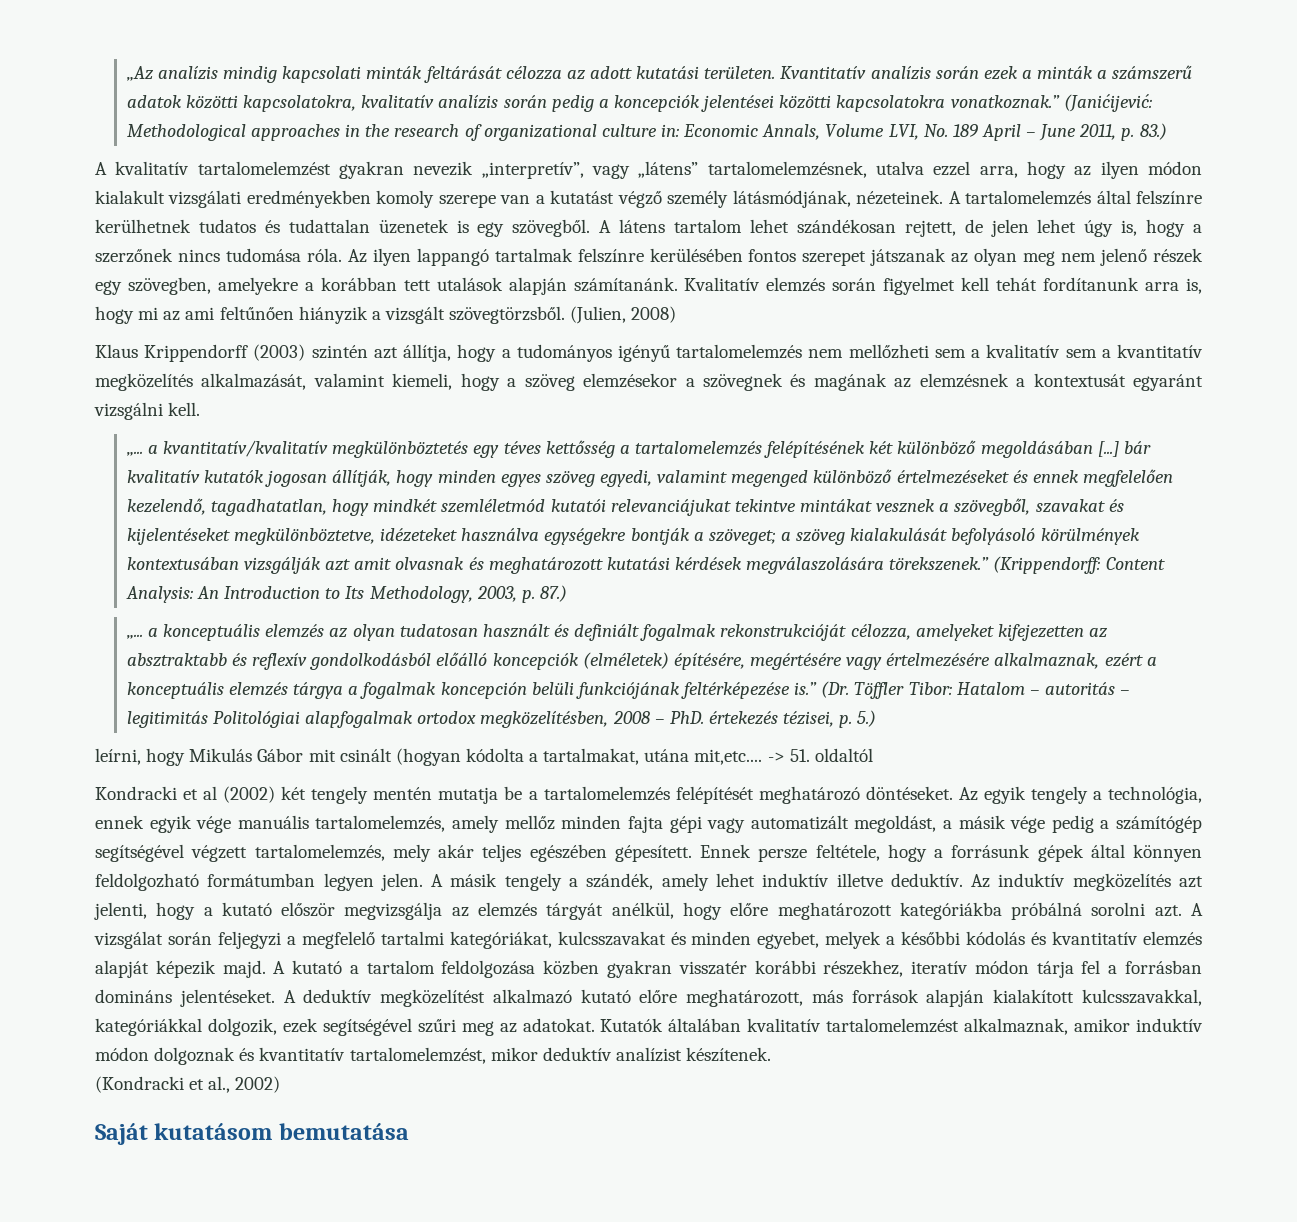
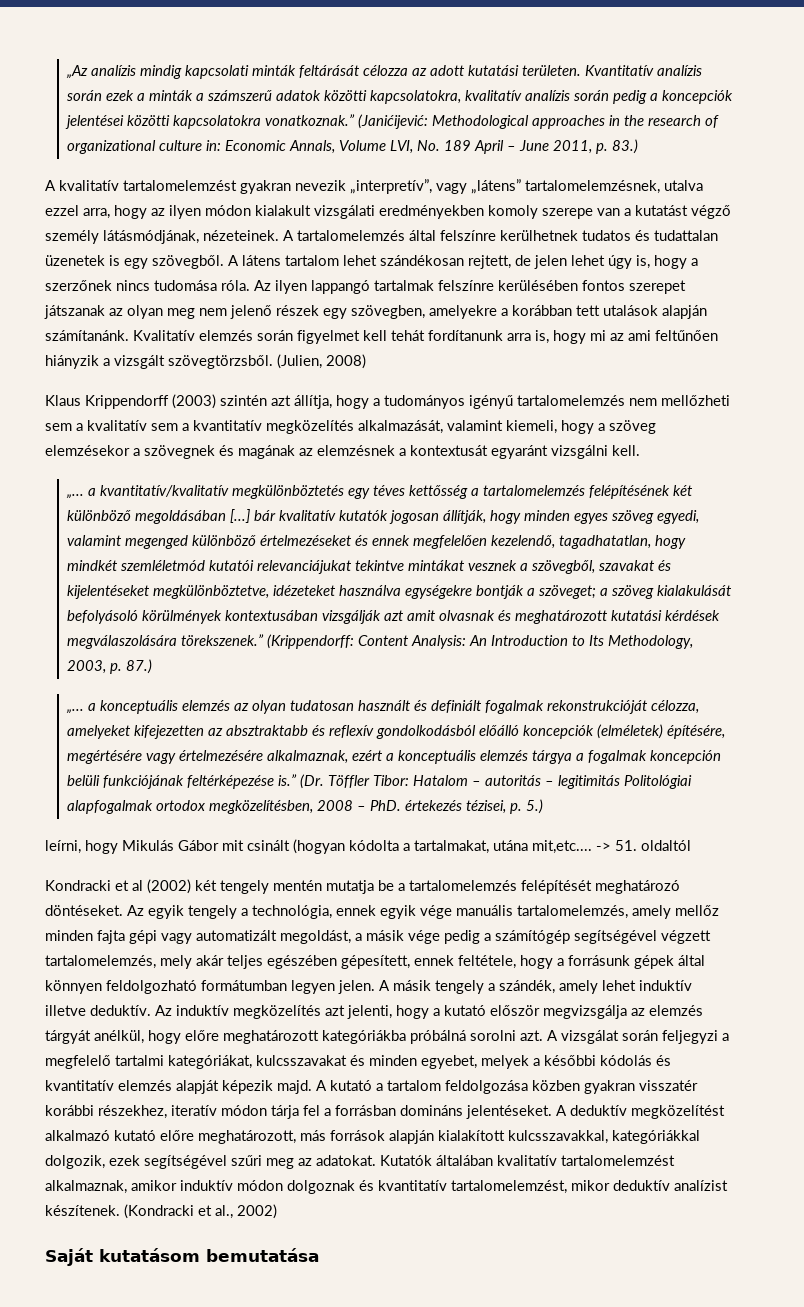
[614,844,808,862] gépesített. Ennek persze -> [341,955,454,969] gépesített, ennek
(772, 1054) // -> (120, 1210) none

